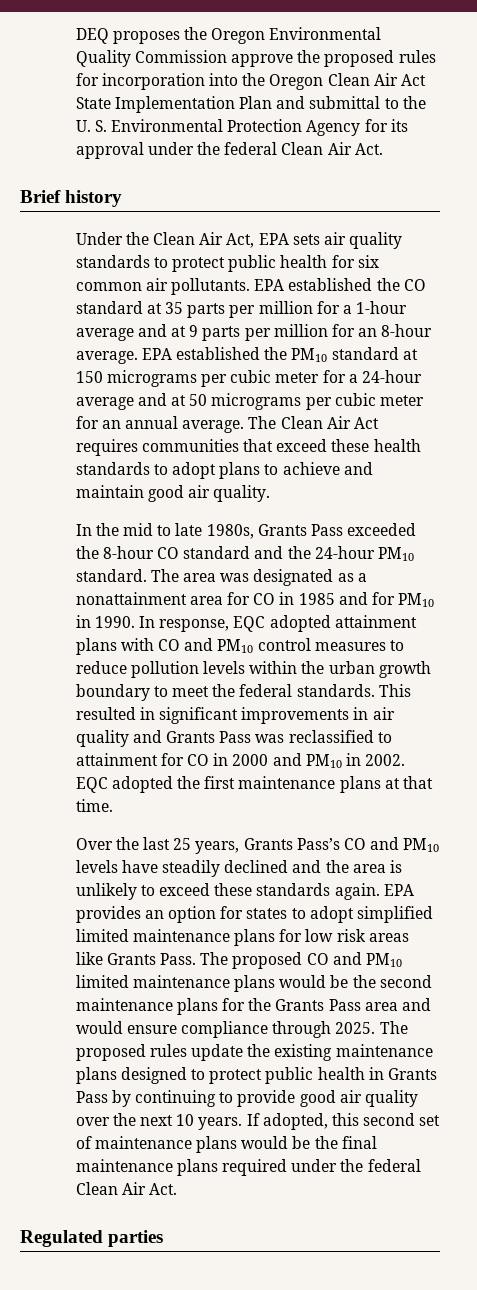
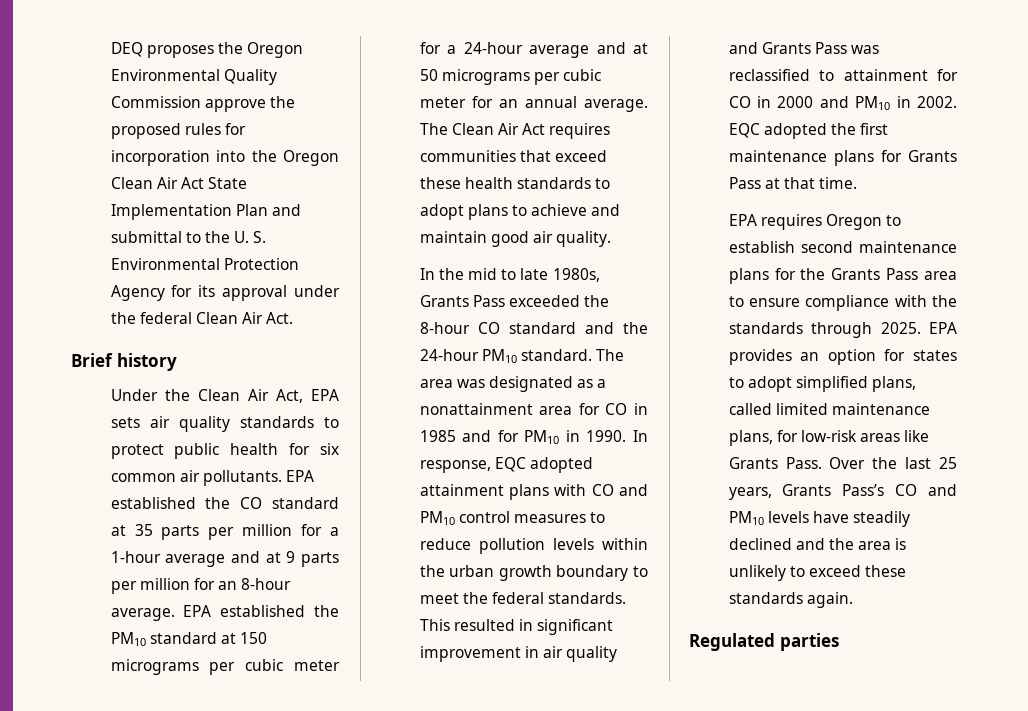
[241,707,350,724] improvements -> [419,646,521,662] improvement
(381, 784) none -> [880,150,957,162] [728,177,761,189] for Grants Pass
(113, 805) none -> [728,214,902,230] [728,241,957,253] [728,268,957,284] [728,295,957,311] [728,322,957,338] [728,349,957,365] [728,376,917,392] [728,403,931,415] [728,430,930,446] [728,457,822,469] EPA requires Oregon to establish second maintenance plans for the Grants Pass area to ensure compliance with the standards through 2025. EPA provides an option for states to adopt simplified plans, called limited maintenance plans, for low-risk areas like Grants Pass.
[383,884,414,896] [75,906,434,923] [75,929,409,946] [75,952,403,969] [75,975,432,992] [75,998,432,1015] [75,1021,408,1038] [75,1044,433,1061] [75,1067,438,1084] [75,1090,419,1107] [75,1113,441,1130] [75,1136,377,1153] [75,1159,421,1176] [75,1182,178,1195] EPA provides an option for states to adopt simplified limited maintenance plans for low risk areas like Grants Pass. The proposed CO and PM10 limited maintenance plans would be the second maintenance plans for the Grants Pass area and would ensure compliance through 2025. The proposed rules update the existing maintenance plans designed to protect public health in Grants Pass by continuing to provide good air quality over the next 10 years. If adopted, this second set of maintenance plans would be the final maintenance plans required under the federal Clean Air Act. -> (853, 600) none

